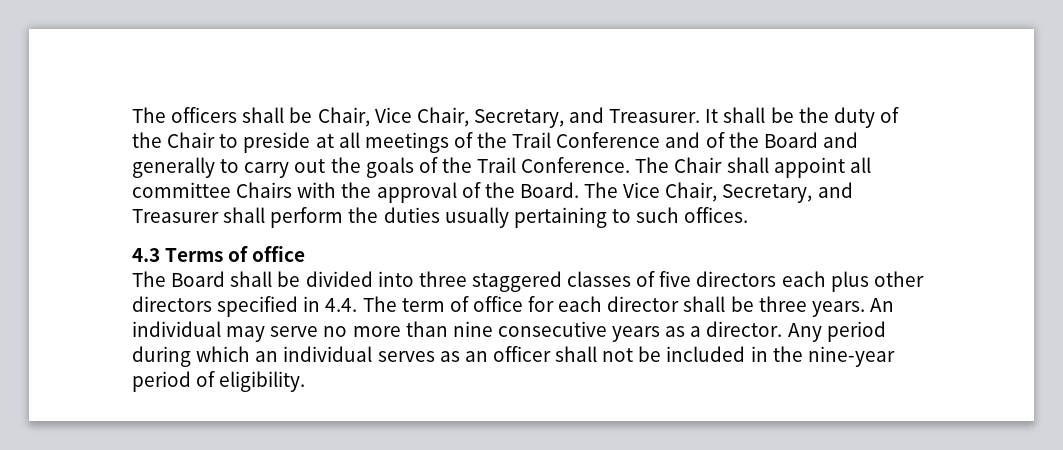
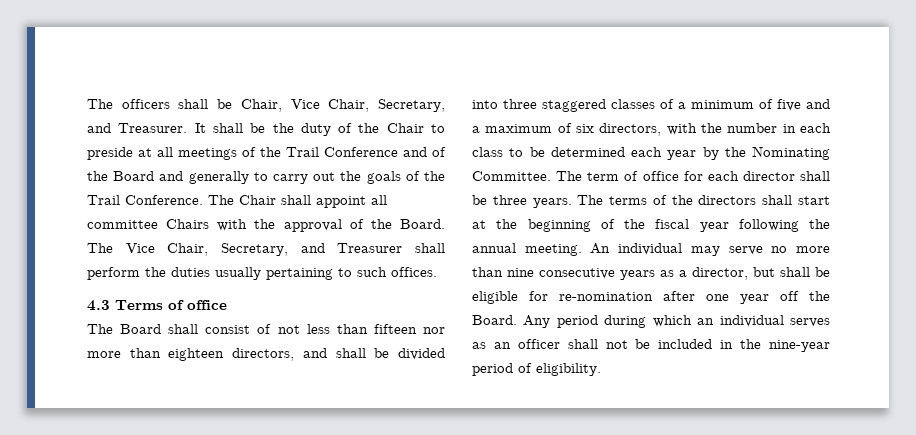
(273, 279) none -> [205,324,445,334] [87,348,366,361] consist of not less than fifteen nor more than eighteen directors, and shall
[659,271,924,292] [132,296,358,317] five directors each plus other directors specified in 4.4. -> [678,99,830,111] [472,123,831,136] [472,146,830,160] [472,171,551,181] a minimum of five and a maximum of six directors, with the number in each class to be determined each year by the Nominating Committee.
(865, 309) none -> [577,195,830,205] [472,219,830,232] [472,243,582,256] The terms of the directors shall start at the beginning of the fiscal year following the annual meeting.
[706,321,783,337] director. -> [692,267,830,280] [472,291,830,304] [472,315,517,325] director, but shall be eligible for re-nomination after one year off the Board.

